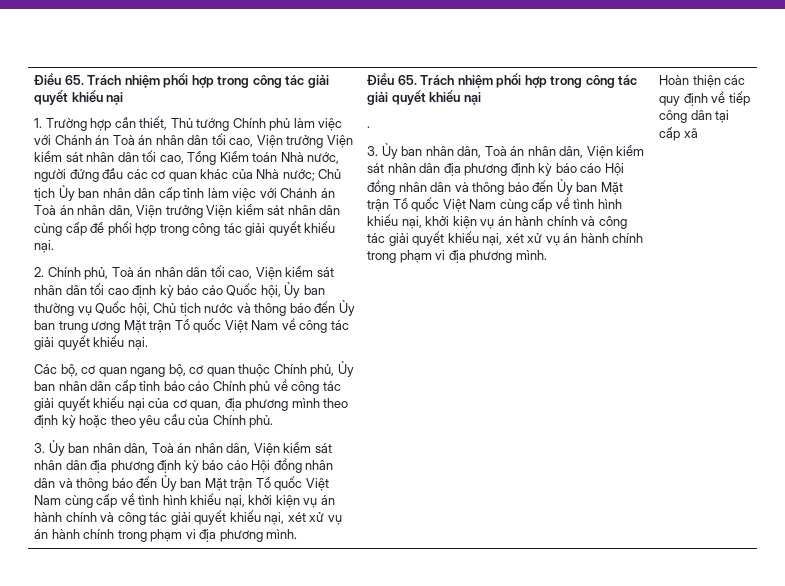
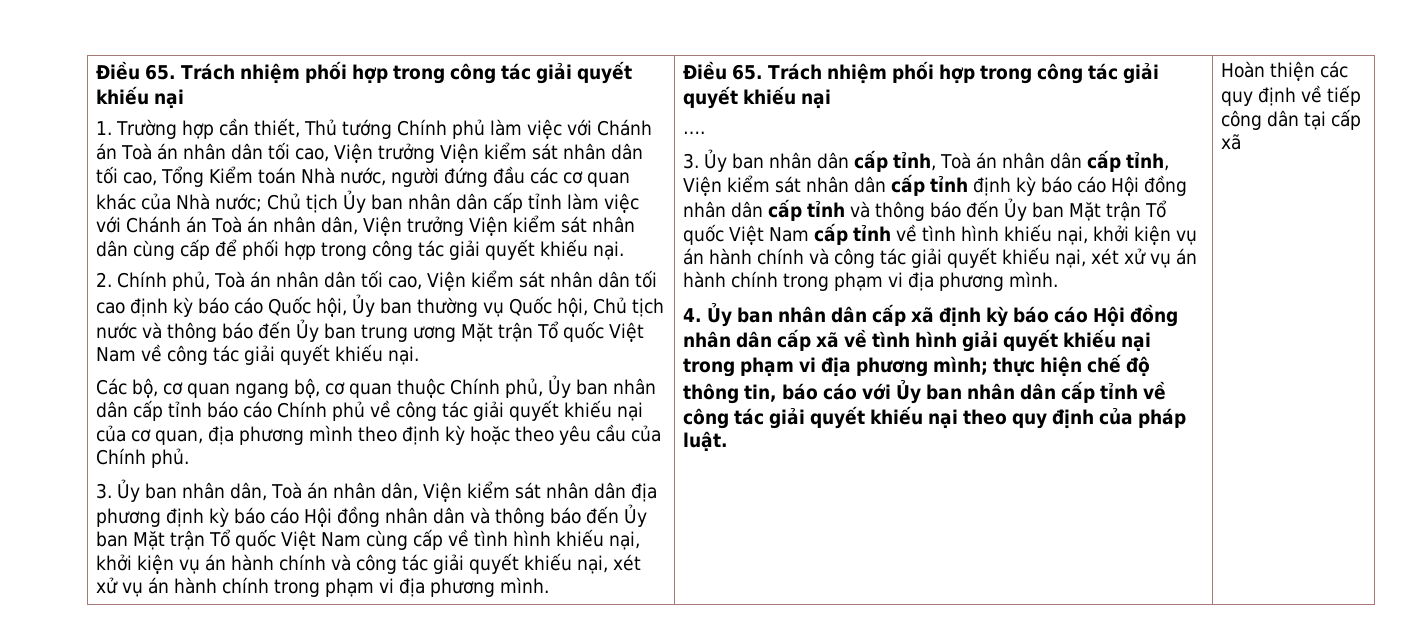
[367,126,371,128] [367,143,645,159] [367,163,624,176] [367,180,452,195] . // 3. Ủy ban nhân dân, Toà án nhân dân, Viện kiểm sát nhân dân địa phương định kỳ báo cáo Hội đồng nhân dân -> [683,131,706,134] [683,149,1169,172] [683,174,1188,196] [683,199,846,221] …. // 3. Ủy ban nhân dân cấp tỉnh, Toà án nhân dân cấp tỉnh, Viện kiểm sát nhân dân cấp tỉnh định kỳ báo cáo Hội đồng nhân dân cấp tỉnh
[499,198,553,212] cùng cấp -> [814,223,892,245] cấp tỉnh
(547, 255) none -> [683,302,1179,327] [683,329,1152,352] [683,354,1151,377] [683,379,1167,404] [683,406,1187,429] [683,431,729,452] // 4. Ủy ban nhân dân cấp xã định kỳ báo cáo Hội đồng nhân dân cấp xã về tình hình giải quyết khiếu nại trong phạm vi địa phương mình; thực hiện chế độ thông tin, báo cáo với Ủy ban nhân dân cấp tỉnh về công tác giải quyết khiếu nại theo quy định của pháp luật.

